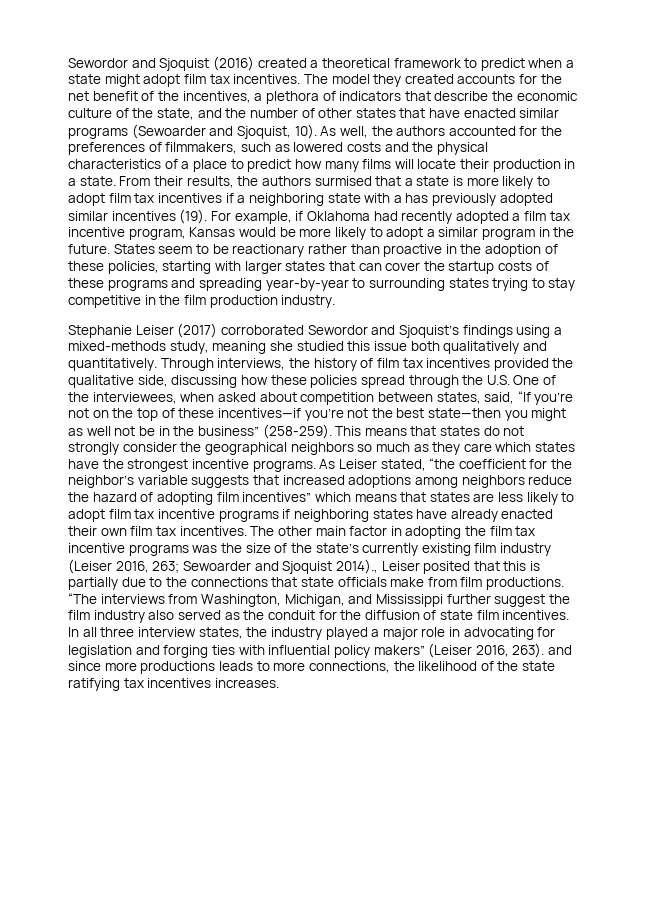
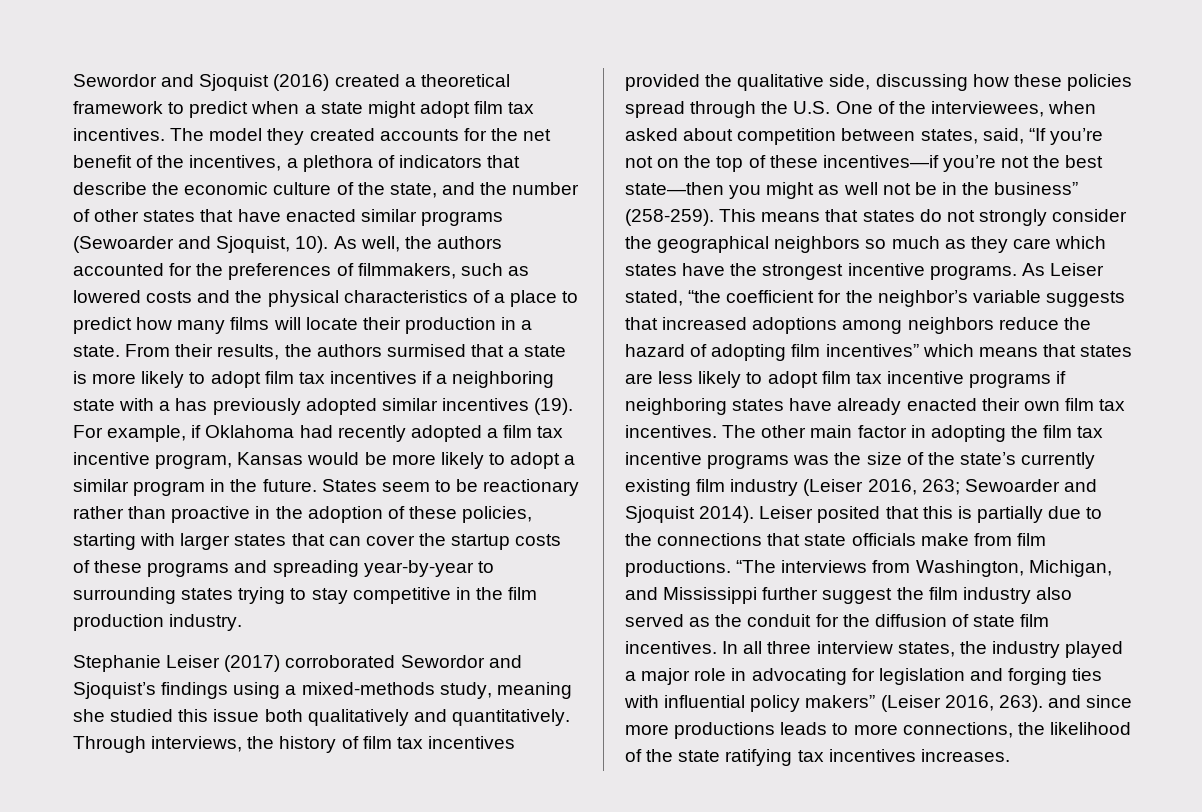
[335,559,378,574] 2014)., -> [699,506,755,523] 2014).

